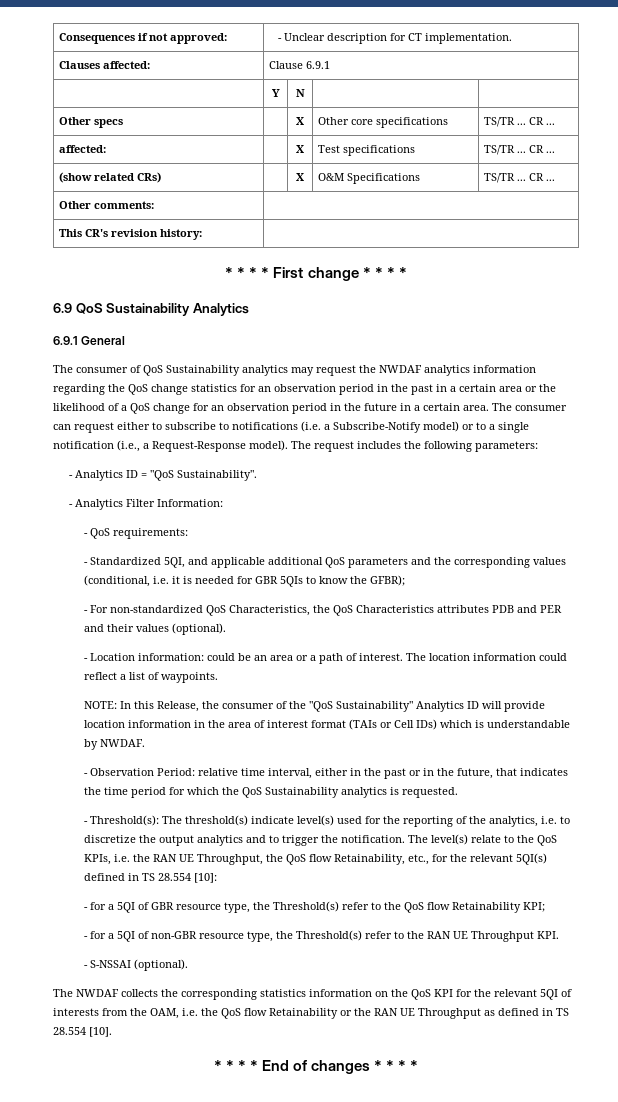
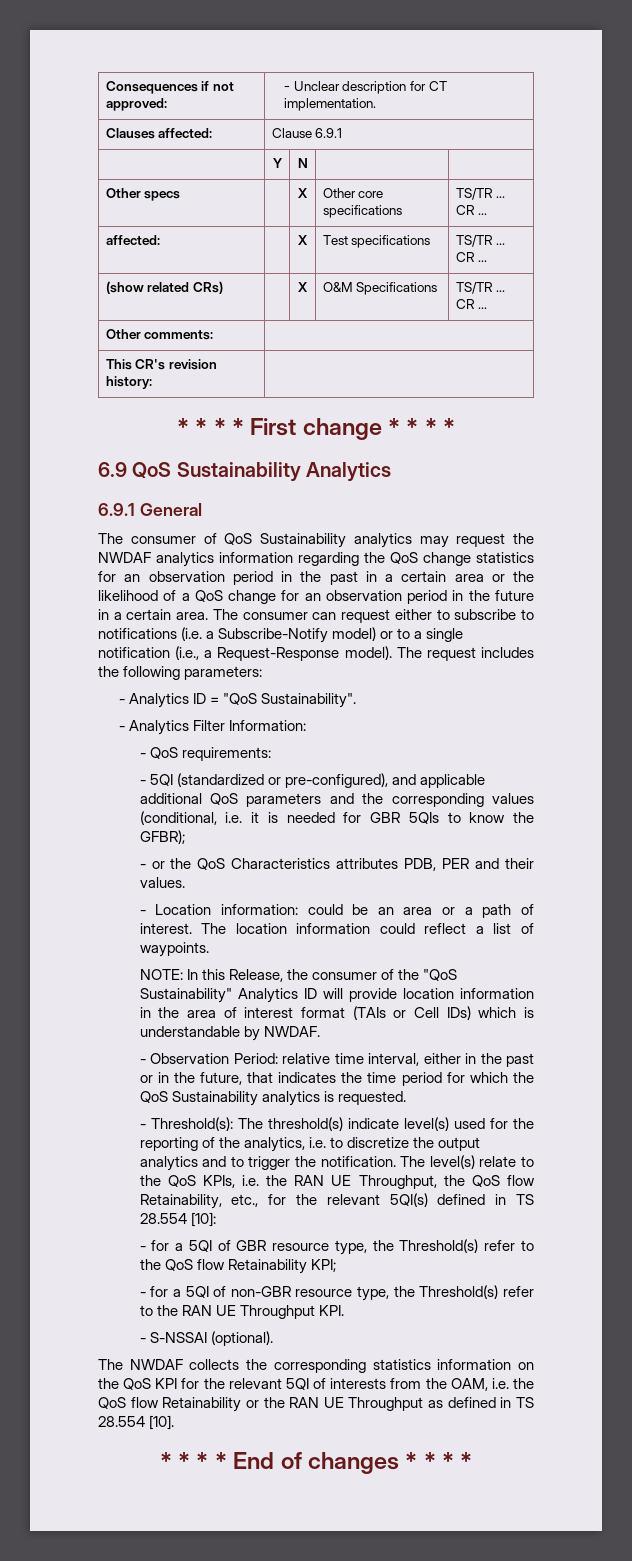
[90,557,186,568] Standardized 5QI, -> [149,773,388,788] 5QI (standardized or pre-configured),
[90,605,311,616] For non-standardized QoS Characteristics, -> [151,861,165,869] or
[492,605,538,613] PDB and -> [404,858,437,871] PDB,
[136,623,227,635] values (optional). -> [139,877,185,888] values.

